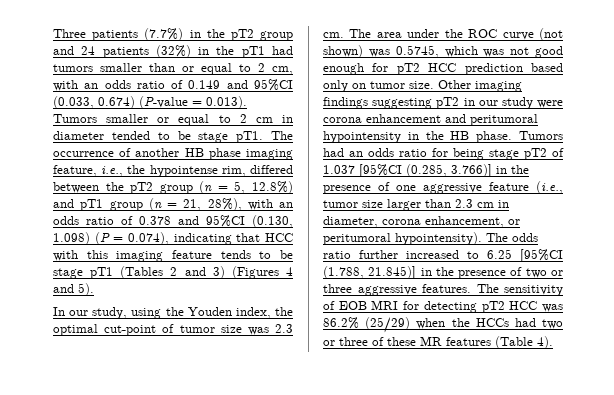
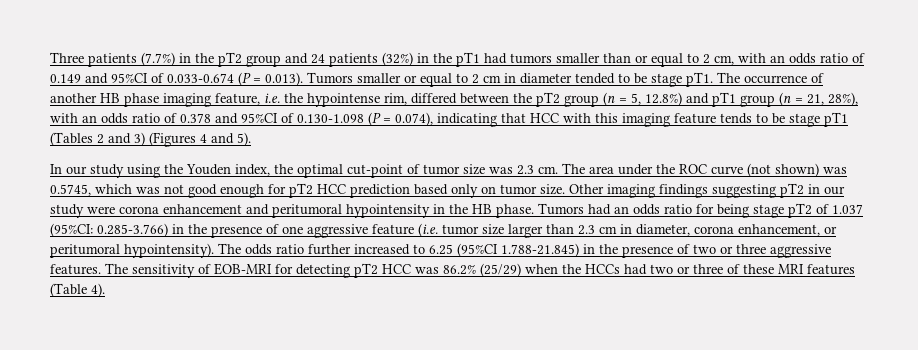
[53,96,188,109] (0.033, 0.674) (P-value -> [151,72,251,86] of 0.033-0.674 (P
[101,166,124,177] i.e., -> [264,93,280,103] i.e.
[252,215,293,228] [53,232,90,245] (0.130, 1.098) -> [281,113,364,123] of 0.130-1.098
[92,307,128,319] study, -> [90,164,124,178] study
[359,164,492,177] [95%CI (0.285, 3.766)] -> [50,223,168,237] (95%CI: 0.285-3.766)
[536,181,563,194] (i.e., -> [418,223,438,237] (i.e.
[520,249,563,262] [323,266,417,279] [95%CI (1.788, 21.845)] -> [457,243,579,257] (95%CI 1.788-21.845)
[338,300,399,310] EOB MRI -> [214,263,272,275] EOB-MRI
[420,336,442,346] MR -> [778,264,804,274] MRI

